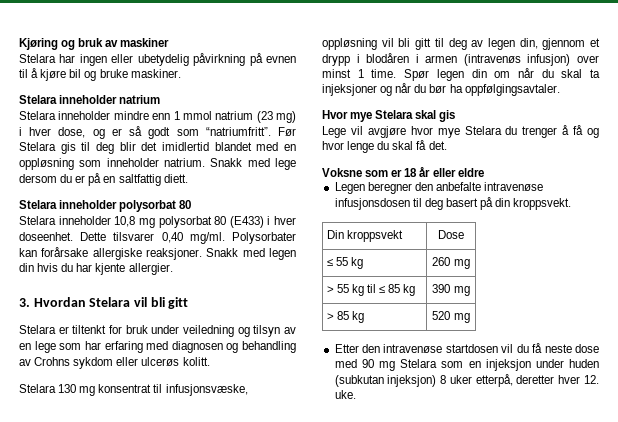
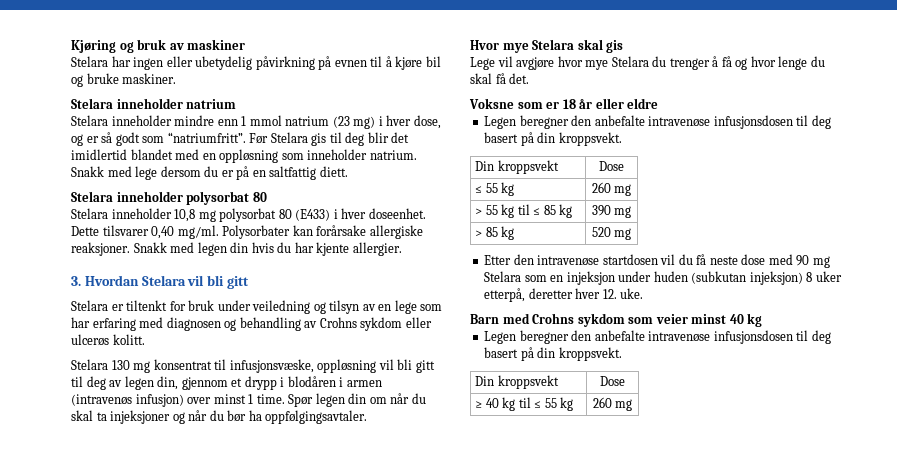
(356, 394) none -> [470,313,763,327] [484,330,831,344] [484,347,622,361] [475,375,559,389] [600,376,625,386] [475,397,574,411] [592,397,633,411] // Barn med Crohns sykdom som veier minst 40 kg // Legen beregner den anbefalte intravenøse infusjonsdosen til deg basert på din kroppsvekt. // Din kroppsvekt | Dose // ≥ 40 kg til ≤ 55 kg | 260 mg

